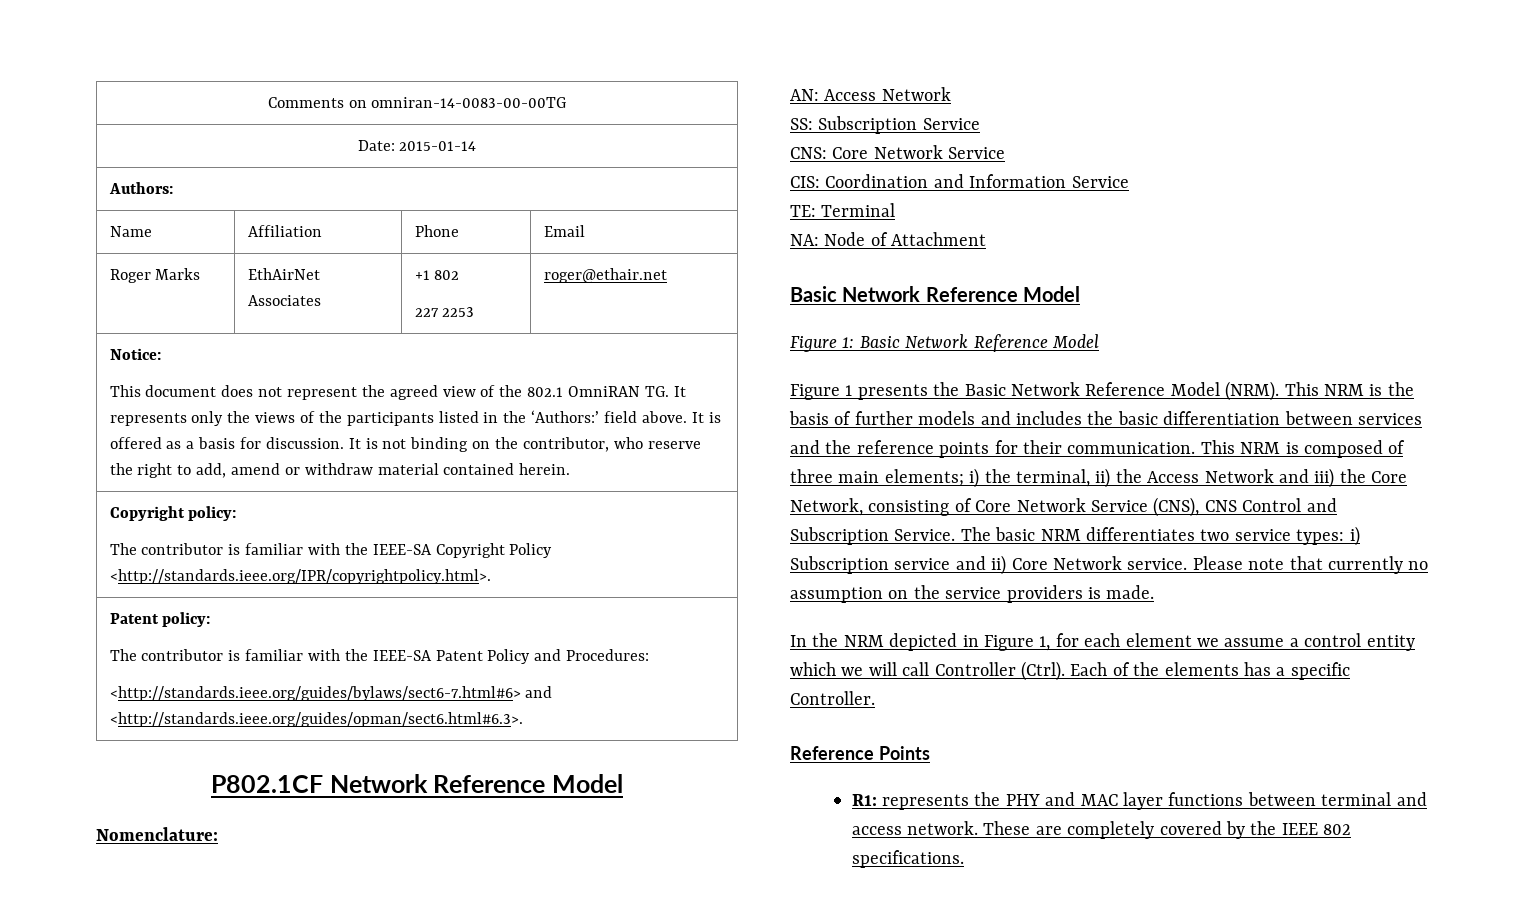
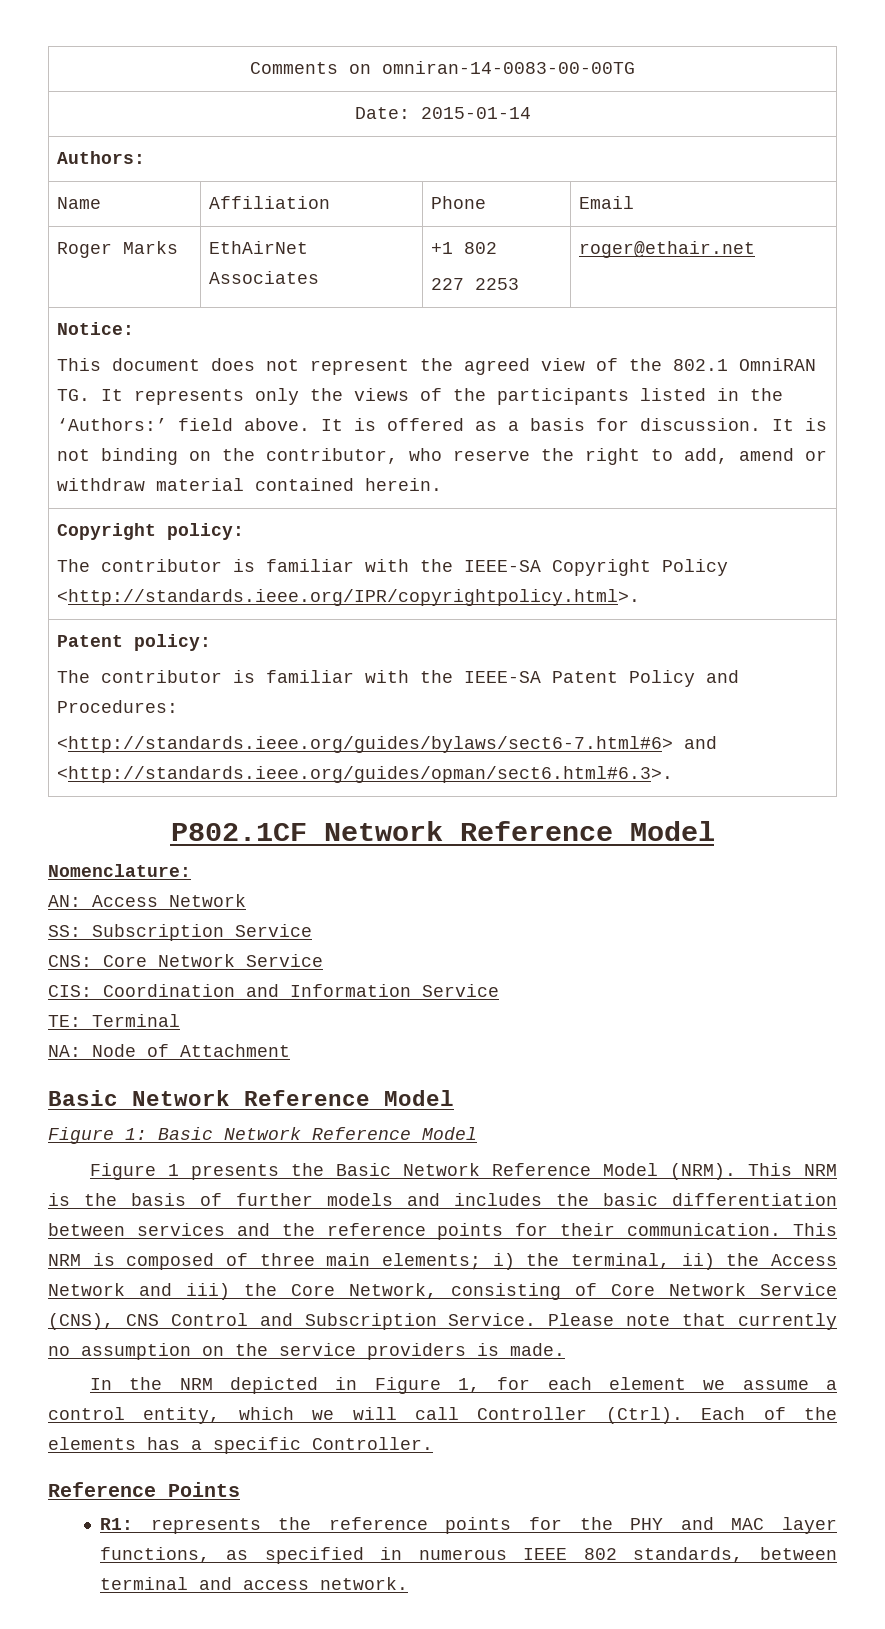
[960,526,1360,546] [790,555,1188,575] The basic NRM differentiates two service types: i) Subscription service and ii) Core Network service. -> (537, 1319) none
[1366,635,1415,651] entity -> [143,1407,221,1424] entity,
[1005,792,1244,810] PHY and MAC layer functions -> [328,1517,837,1534] [99,1547,744,1564] reference points for the PHY and MAC layer functions, as specified in numerous IEEE 802 standards,
[983,821,1352,839] [851,850,964,868] These are completely covered by the IEEE 802 specifications. -> (408, 1583) none

